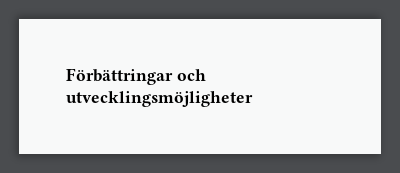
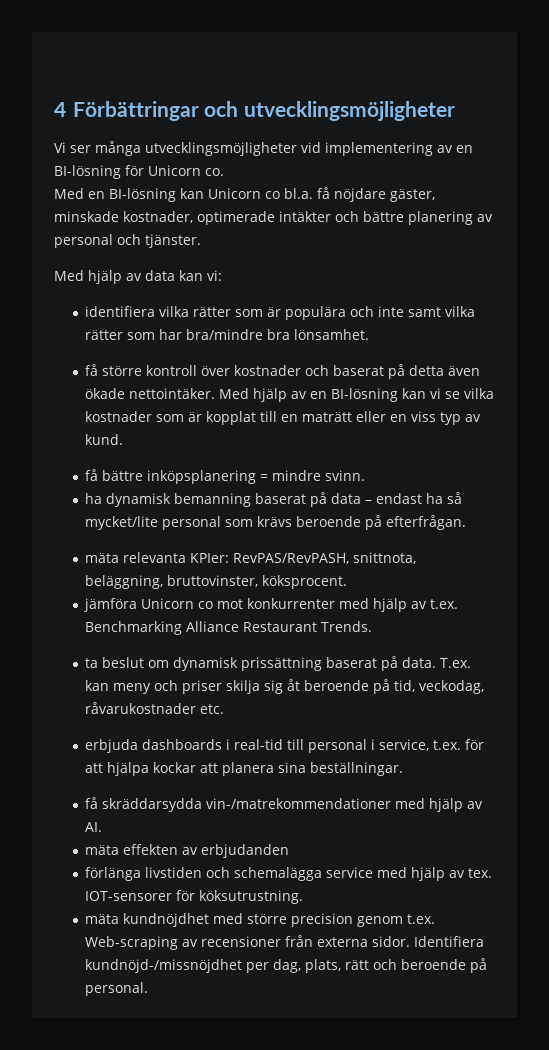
(66, 76) none -> [54,102,66,117] 4
(253, 99) none -> [54,141,473,156] [54,165,224,179] [54,187,435,202] [54,211,493,225] [54,234,201,248] [54,270,222,284] [85,306,476,320] [85,329,370,340] [85,364,481,379] [85,388,495,402] [85,411,482,425] [85,434,124,445] [85,469,366,484] [85,492,463,507] [85,515,467,530] [85,552,417,564] [85,575,348,589] [84,598,459,612] [85,621,373,635] [85,656,472,671] [85,679,485,694] [85,702,225,714] [85,739,485,753] [85,762,404,776] [85,797,484,812] [85,822,103,832] [85,844,290,858] [85,867,493,881] [85,890,304,904] [85,913,436,927] [85,935,485,950] [85,958,488,973] [85,982,149,996] // Vi ser många utvecklingsmöjligheter vid implementering av en BI-lösning för Unicorn co. // Med en BI-lösning kan Unicorn co bl.a. få nöjdare gäster, minskade kostnader, optimerade intäkter och bättre planering av personal och tjänster. // Med hjälp av data kan vi: // identifiera vilka rätter som är populära och inte samt vilka rätter som har bra/mindre bra lönsamhet. // få större kontroll över kostnader och baserat på detta även ökade nettointäker. Med hjälp av en BI-lösning kan vi se vilka kostnader som är kopplat till en maträtt eller en viss typ av kund. // få bättre inköpsplanering = mindre svinn. // ha dynamisk bemanning baserat på data – endast ha så mycket/lite personal som krävs beroende på efterfrågan. // mäta relevanta KPIer: RevPAS/RevPASH, snittnota, beläggning, bruttovinster, köksprocent. // jämföra Unicorn co mot konkurrenter med hjälp av t.ex. Benchmarking Alliance Restaurant Trends. // ta beslut om dynamisk prissättning baserat på data. T.ex. kan meny och priser skilja sig åt beroende på tid, veckodag, råvarukostnader etc. // erbjuda dashboards i real-tid till personal i service, t.ex. för att hjälpa kockar att planera sina beställningar. // få skräddarsydda vin-/matrekommendationer med hjälp av AI. // mäta effekten av erbjudanden // förlänga livstiden och schemalägga service med hjälp av tex. IOT-sensorer för köksutrustning. // mäta kundnöjdhet med större precision genom t.ex. Web-scraping av recensioner från externa sidor. Identifiera kundnöjd-/missnöjdhet per dag, plats, rätt och beroende på personal.

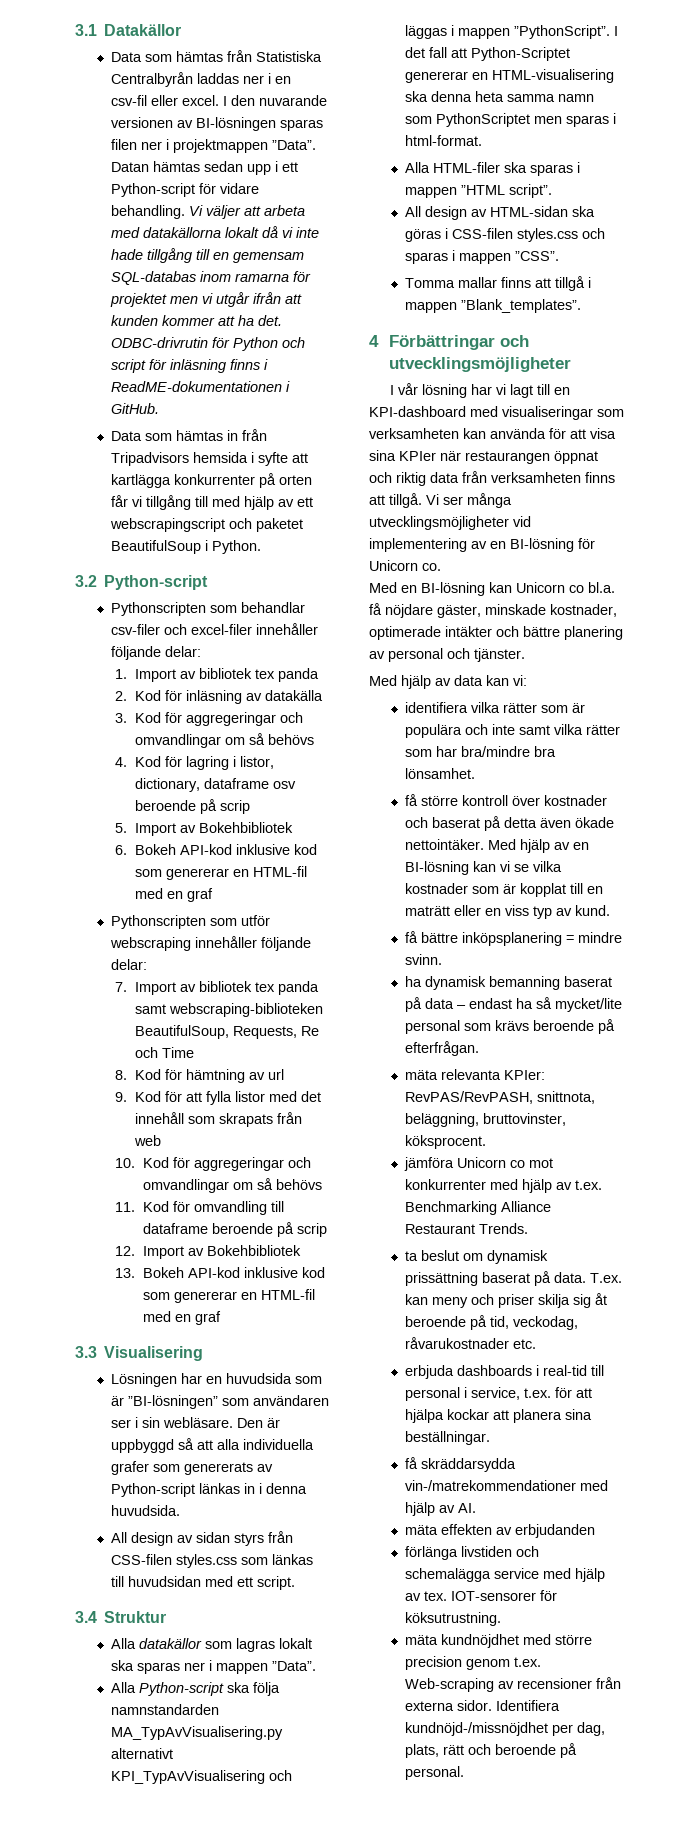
[54,101,456,121] 4 Förbättringar och utvecklingsmöjligheter // -> [75,24,182,36] [111,50,323,62] [111,72,292,87] [111,95,328,106] [111,117,324,131] [111,139,317,153] [111,161,299,175] [111,183,260,197] [111,205,306,219] [111,226,320,238] [111,248,305,263] [111,271,312,285] [110,292,303,307] [111,315,283,326] [111,337,306,351] [111,359,269,373] [111,381,291,392] [111,403,160,414] [111,429,268,441] [111,452,309,466] [111,473,313,488] [111,495,314,510] [110,518,304,532] [111,540,262,554] [75,575,209,590] [111,602,306,616] [111,623,319,635] [111,646,202,660] [115,668,320,682] [115,690,324,704] [115,712,304,726] [135,733,315,748] [115,756,275,770] [135,778,297,792] [135,799,251,814] [115,822,294,836] [115,844,318,855] [135,866,308,880] [135,888,214,902] [111,915,271,929] [110,936,312,951] [111,959,148,970] [115,981,320,995] [135,1003,324,1017] [135,1025,320,1039] [135,1047,195,1058] [115,1069,285,1083] [115,1091,322,1105] [135,1112,303,1127] [134,1135,162,1146] [115,1157,311,1171] [142,1178,322,1193] [115,1201,284,1215] [142,1222,327,1237] [115,1245,301,1259] [115,1267,325,1278] [142,1289,315,1303] [142,1311,221,1325] [75,1346,204,1361] [111,1373,323,1387] [111,1395,330,1409] [111,1417,281,1428] [111,1438,315,1453] [111,1461,274,1475] [111,1483,308,1497] [111,1505,181,1516] [111,1531,294,1546] [111,1554,314,1568] [111,1576,296,1590] [75,1611,167,1623] [111,1638,313,1652] [111,1660,317,1674] [111,1682,281,1696] [111,1704,220,1715] [111,1726,284,1740] [111,1748,174,1759] [111,1770,293,1784] [405,25,619,39] [405,47,571,61] [405,69,615,83] [405,91,595,102] [405,113,617,127] [405,135,483,146] [405,162,581,176] [405,184,553,198] [405,206,596,220] [405,228,606,242] [405,250,560,264] [405,276,592,291] [405,299,582,313] [369,335,530,350] [389,357,572,372] [390,383,571,398] [369,406,624,420] [369,428,616,439] [369,450,598,464] [369,471,615,486] [369,493,422,508] 3.1 Datakällor // Data som hämtas från Statistiska Centralbyrån laddas ner i en csv-fil eller excel. I den nuvarande versionen av BI-lösningen sparas filen ner i projektmappen ”Data”. Datan hämtas sedan upp i ett Python-script för vidare behandling. Vi väljer att arbeta med datakällorna lokalt då vi inte hade tillgång till en gemensam SQL-databas inom ramarna för projektet men vi utgår ifrån att kunden kommer att ha det. ODBC-drivrutin för Python och script för inläsning finns i ReadME-dokumentationen i GitHub. // Data som hämtas in från Tripadvisors hemsida i syfte att kartlägga konkurrenter på orten får vi tillgång till med hjälp av ett webscrapingscript och paketet BeautifulSoup i Python. // 3.2 Python-script // Pythonscripten som behandlar csv-filer och excel-filer innehåller följande delar: // 1. Import av bibliotek tex panda // 2. Kod för inläsning av datakälla // 3. Kod för aggregeringar och omvandlingar om så behövs // 4. Kod för lagring i listor, dictionary, dataframe osv beroende på scrip // 5. Import av Bokehbibliotek // 6. Bokeh API-kod inklusive kod som genererar en HTML-fil med en graf // Pythonscripten som utför webscraping innehåller följande delar: // 7. Import av bibliotek tex panda samt webscraping-biblioteken BeautifulSoup, Requests, Re och Time // 8. Kod för hämtning av url // 9. Kod för att fylla listor med det innehåll som skrapats från web // 10. Kod för aggregeringar och omvandlingar om så behövs // 11. Kod för omvandling till dataframe beroende på scrip // 12. Import av Bokehbibliotek // 13. Bokeh API-kod inklusive kod som genererar en HTML-fil med en graf // 3.3 Visualisering // Lösningen har en huvudsida som är ”BI-lösningen” som användaren ser i sin webläsare. Den är uppbyggd så att alla individuella grafer som genererats av Python-script länkas in i denna huvudsida. // All design av sidan styrs från CSS-filen styles.css som länkas till huvudsidan med ett script. // 3.4 Struktur // Alla datakällor som lagras lokalt ska sparas ner i mappen ”Data”. // Alla Python-script ska följa namnstandarden MA_TypAvVisualisering.py alternativt KPI_TypAvVisualisering och läggas i mappen ”PythonScript”. I det fall att Python-Scriptet genererar en HTML-visualisering ska denna heta samma namn som PythonScriptet men sparas i html-format. // Alla HTML-filer ska sparas i mappen ”HTML script”. // All design av HTML-sidan ska göras i CSS-filen styles.css och sparas i mappen ”CSS”. // Tomma mallar finns att tillgå i mappen ”Blank_templates”. // 4 Förbättringar och utvecklingsmöjligheter // I vår lösning har vi lagt till en KPI-dashboard med visualiseringar som verksamheten kan använda för att visa sina KPIer när restaurangen öppnat och riktig data från verksamheten finns att tillgå.

